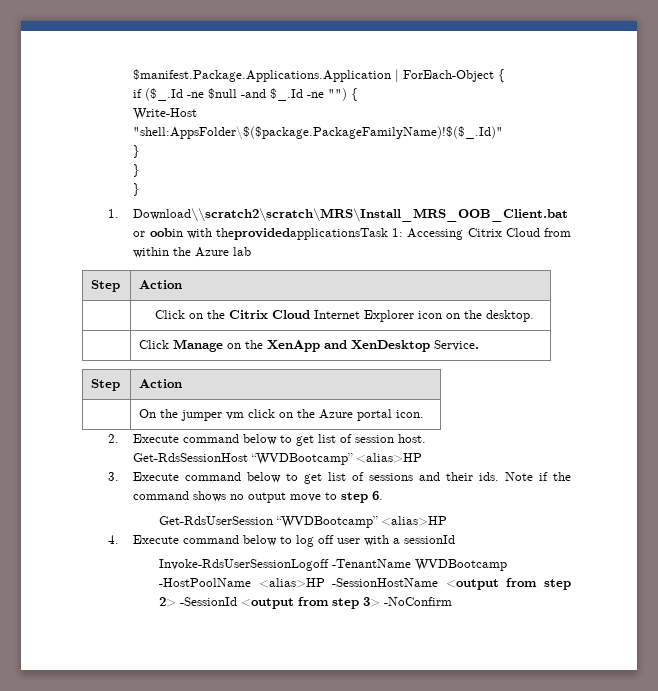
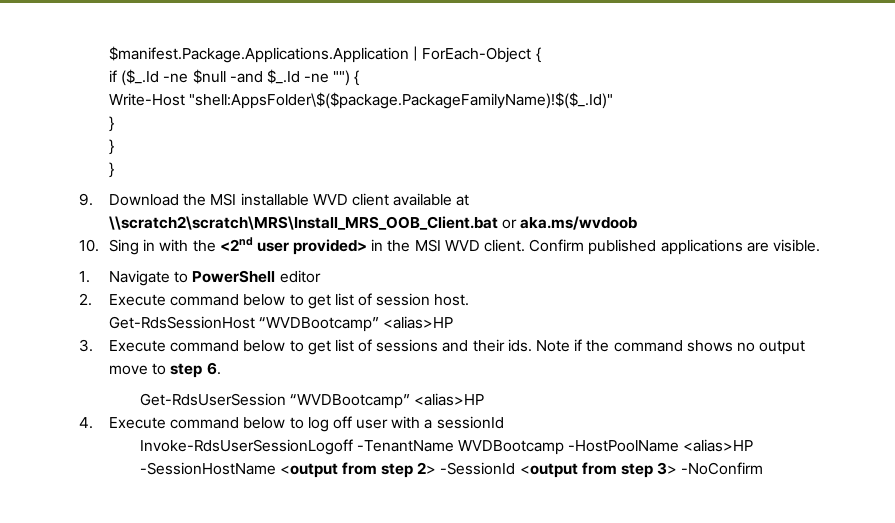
[107,208,569,222] [133,228,571,240] [133,247,252,258] [91,280,121,292] [139,280,183,289] [154,310,534,322] [139,339,480,352] [91,379,121,391] [139,379,183,388] [139,409,425,421] 1. Download\\scratch2\scratch\MRS\Install_MRS_OOB_Client.bat or oobin with theprovidedapplicationsTask 1: Accessing Citrix Cloud from within the Azure lab // Step | Action // | Click on the Citrix Cloud Internet Explorer icon on the desktop. // | Click Manage on the XenApp and XenDesktop Service. // Step | Action // | On the jumper vm click on the Azure portal icon. -> [78,193,470,206] [109,216,638,230] [78,237,820,255] [78,270,321,286] 9. Download the MSI installable WVD client available at \\scratch2\scratch\MRS\Install_MRS_OOB_Client.bat or aka.ms/wvdoob // 10. Sing in with the <2nd user provided> in the MSI WVD client. Confirm published applications are visible. // 1. Navigate to PowerShell editor

